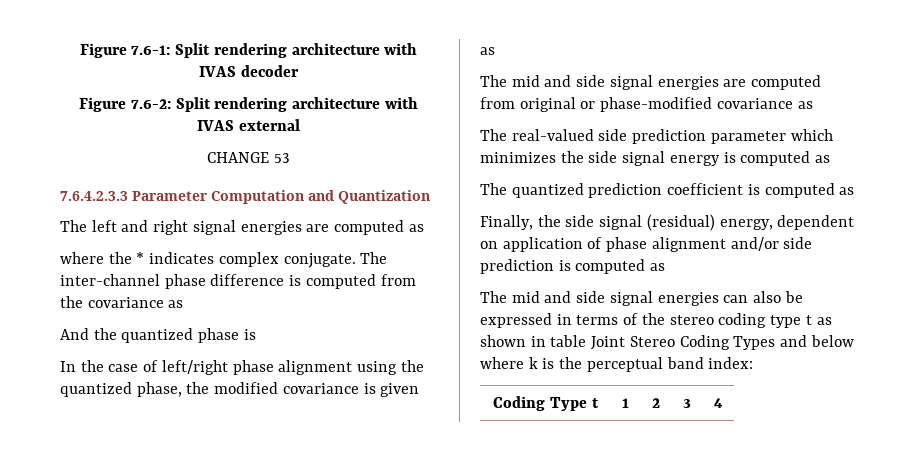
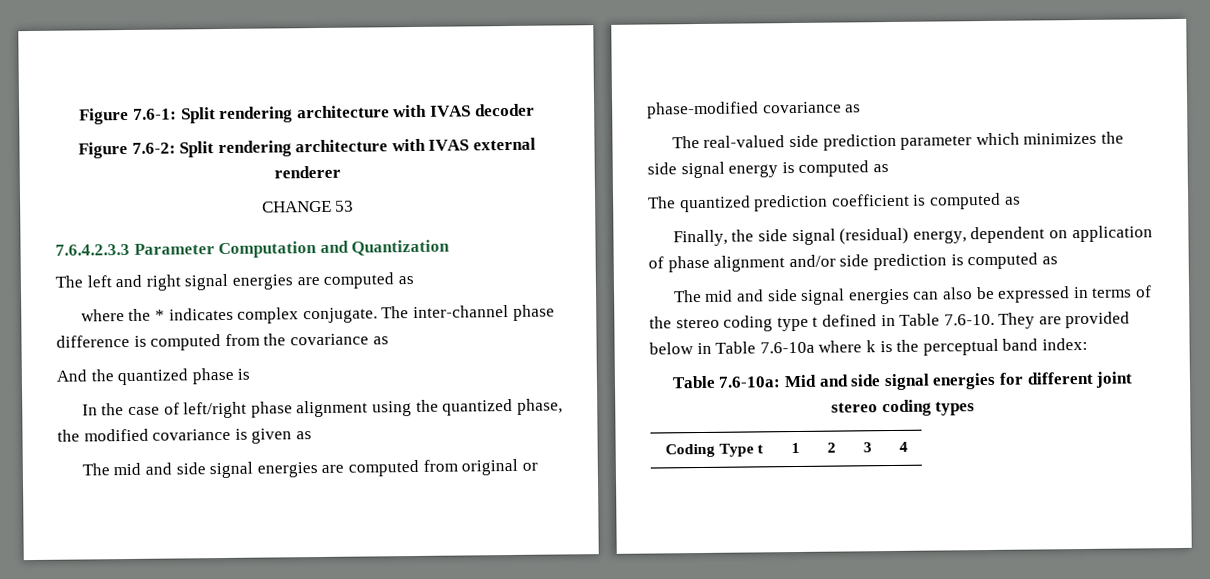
(300, 125) none -> [273,165,341,179] renderer
[816,317,832,325] [480,335,854,350] as shown in table Joint Stereo Coding Types and below -> [821,311,1131,329] [649,341,815,355] defined in Table 7.6-10. They are provided below in Table 7.6-10a
(754, 363) none -> [671,371,1134,391] [830,399,976,417] // Table 7.6-10a: Mid and side signal energies for different joint stereo coding types

